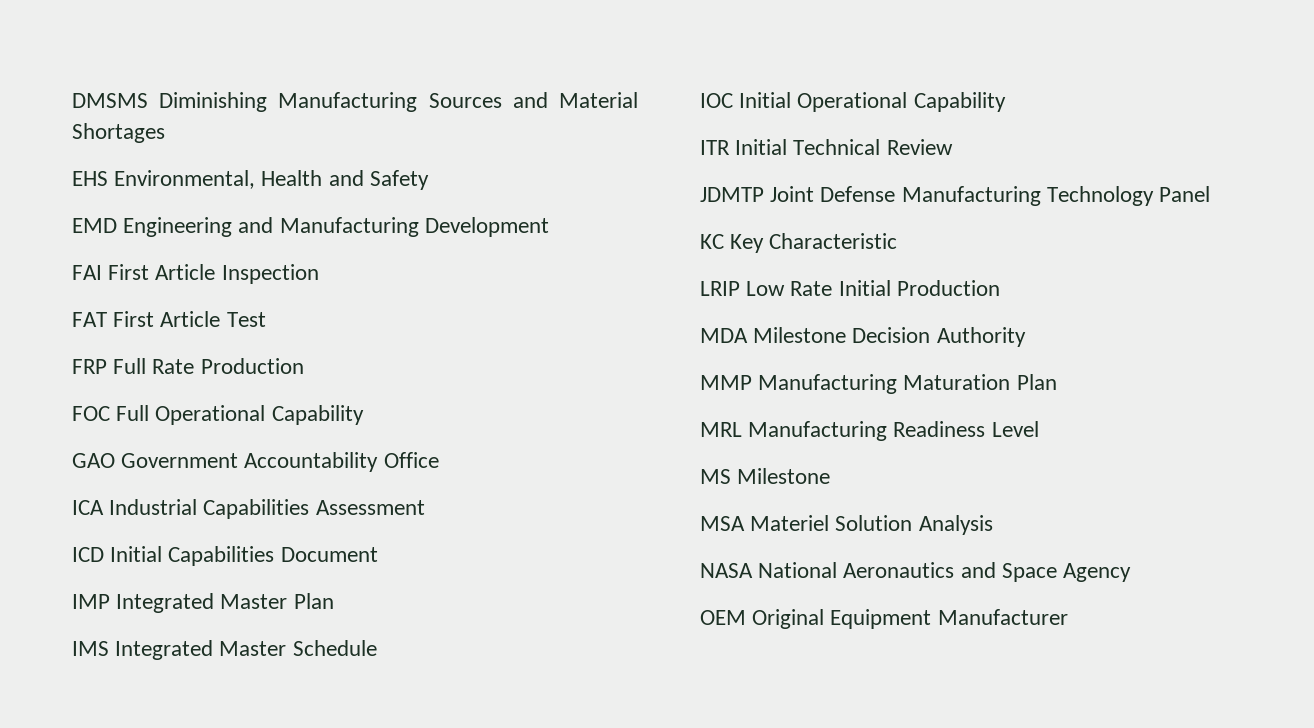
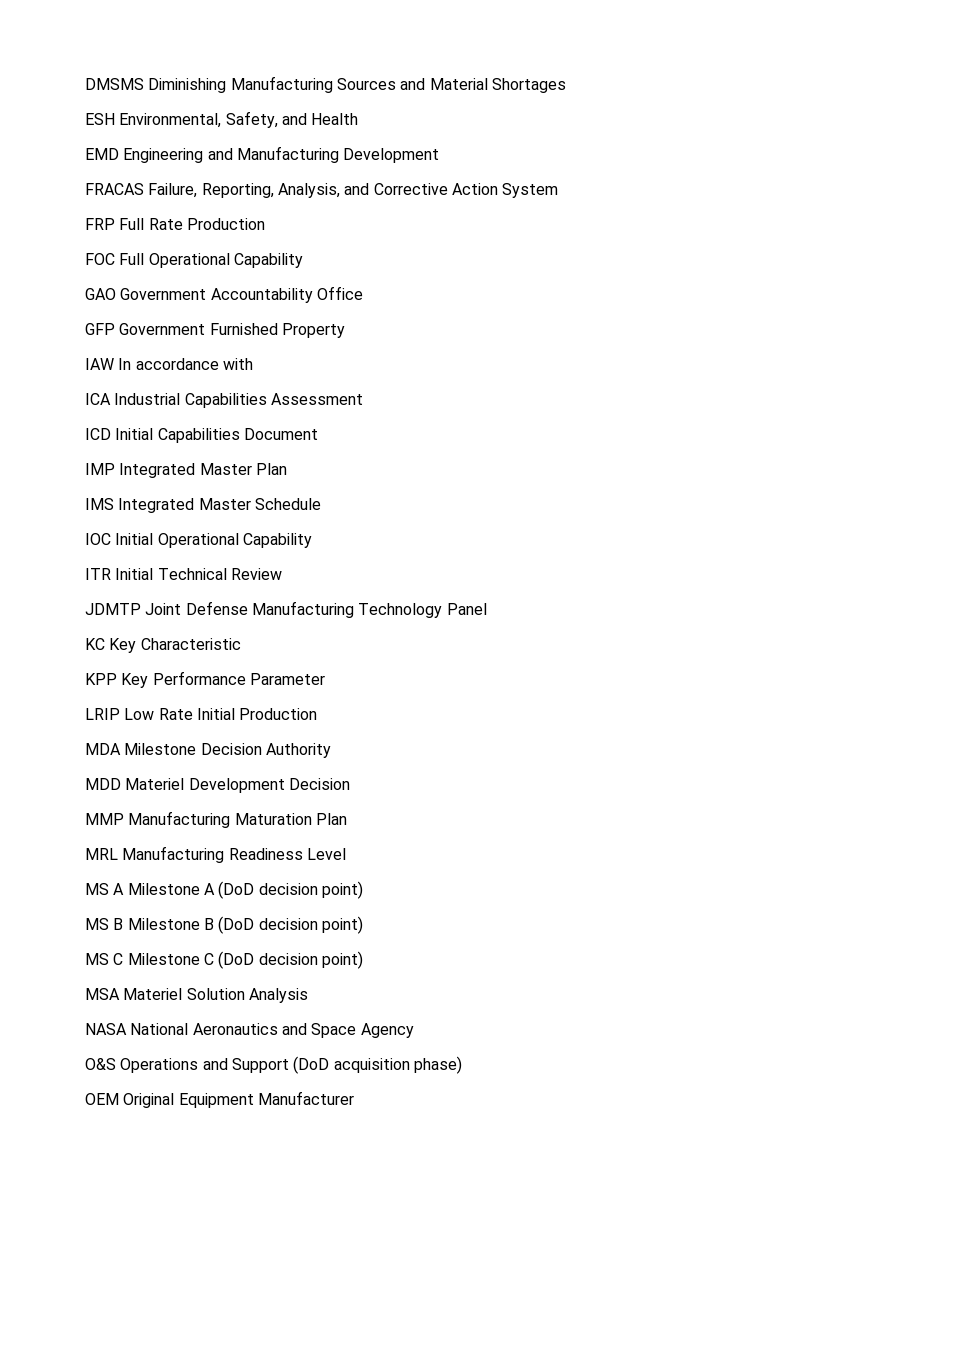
[72,170,256,189] EHS Environmental, -> [85,111,307,128] ESH Environmental, Safety, and
[328,170,429,190] and Safety -> (359, 119) none
[72,264,319,284] [72,311,266,327] FAI First Article Inspection // FAT First Article Test -> [85,183,559,198] FRACAS Failure, Reporting, Analysis, and Corrective Action System
(439, 460) none -> [85,323,345,338] [85,358,253,370] // GFP Government Furnished Property // IAW In accordance with
(898, 241) none -> [85,671,325,688] // KPP Key Performance Parameter
(1026, 337) none -> [85,778,350,793] // MDD Materiel Development Decision
[737,468,831,484] Milestone -> [113,881,363,899] [85,916,363,934] [85,951,363,969] A Milestone A (DoD decision point) // MS B Milestone B (DoD decision point) // MS C Milestone C (DoD decision point)
(1132, 572) none -> [85,1056,462,1074] // O&S Operations and Support (DoD acquisition phase)

